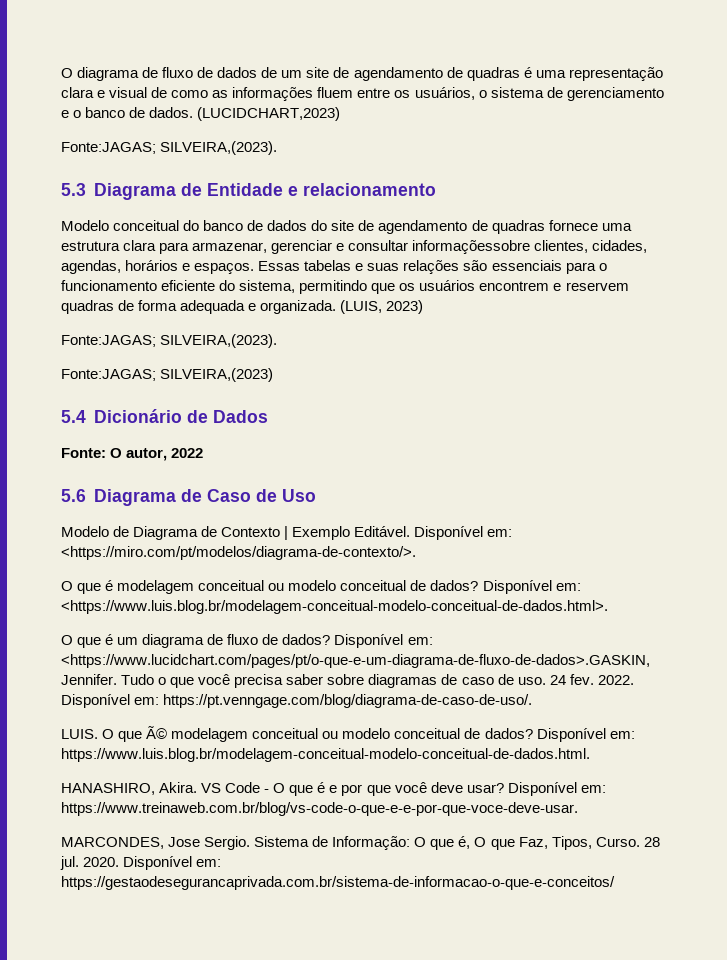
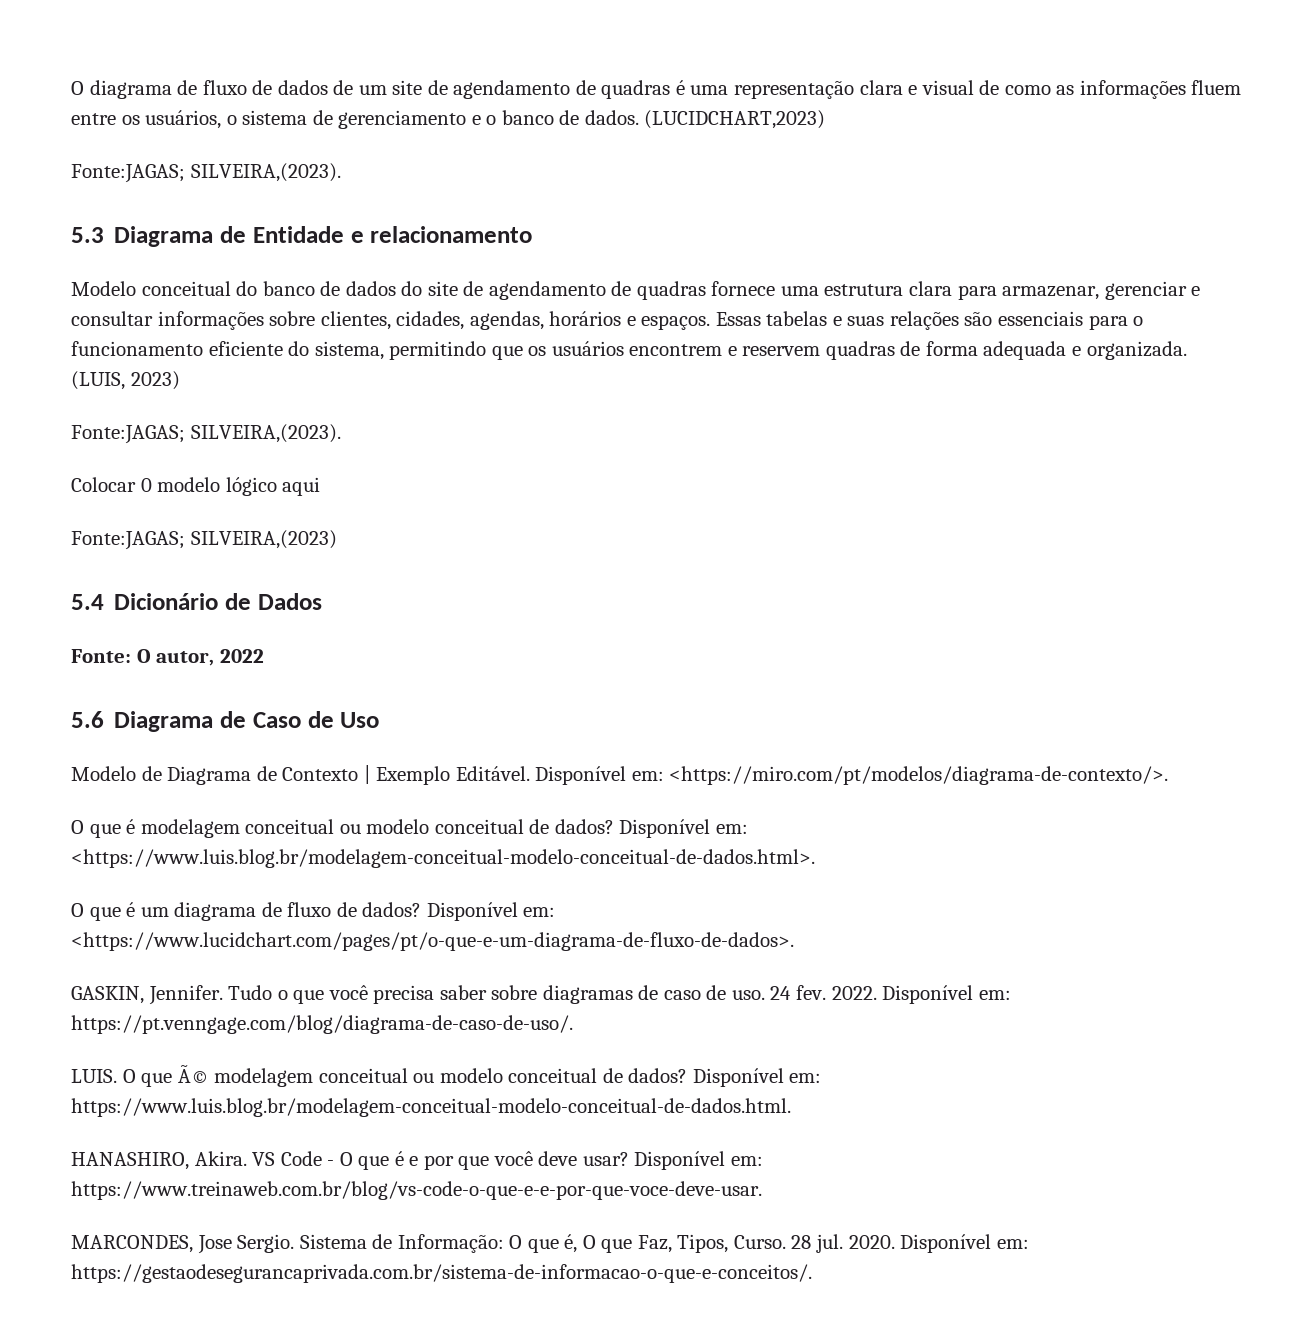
[412,240,531,254] informaçõessobre -> [157,311,316,330] informações sobre
(278, 341) none -> [71,477,321,496] // Colocar 0 modelo lógico aqui
[61,654,650,668] <https://www.lucidchart.com/pages/pt/o-que-e-um-diagrama-de-fluxo-de-dados>.GASKIN, -> [71,932,794,951] [71,986,144,1004] <https://www.lucidchart.com/pages/pt/o-que-e-um-diagrama-de-fluxo-de-dados>. // GASKIN,
[61,876,615,890] https://gestaodesegurancaprivada.com.br/sistema-de-informacao-o-que-e-conceitos/ -> [71,1264,812,1283] https://gestaodesegurancaprivada.com.br/sistema-de-informacao-o-que-e-conceitos/.

